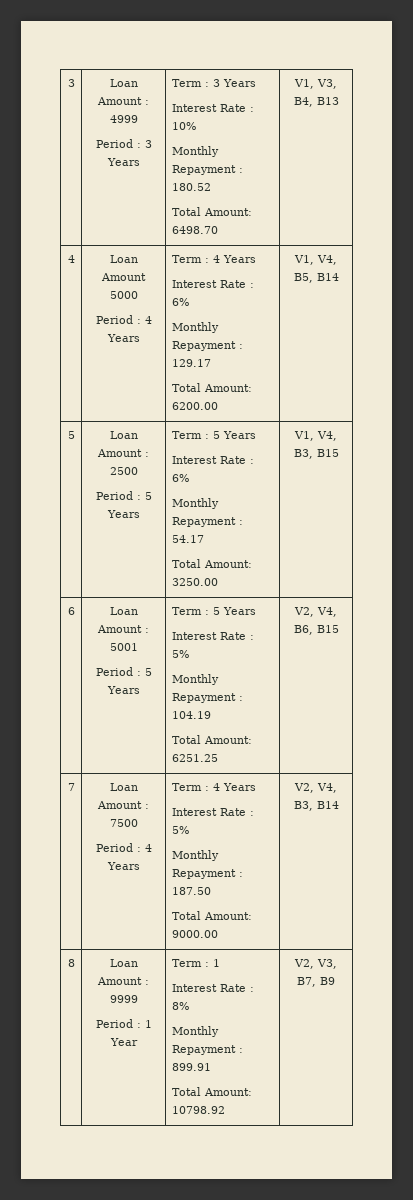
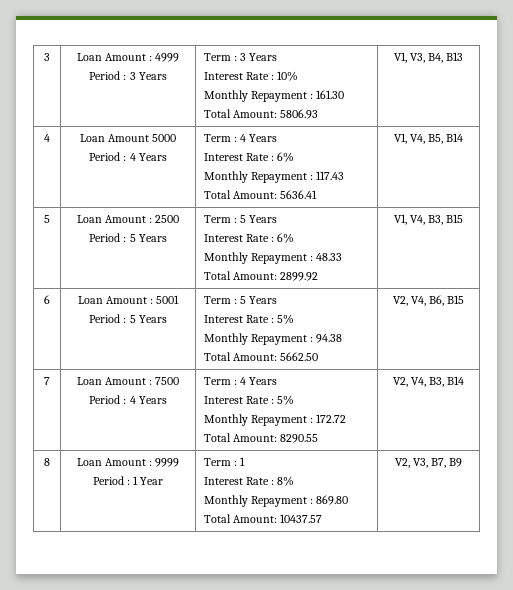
[171,183,211,191] [171,207,252,216] [171,226,218,234] 180.52 // Total Amount: 6498.70 -> [316,90,345,99] [204,109,319,119] 161.30 // Total Amount: 5806.93
[171,359,211,367] [171,383,252,392] [171,402,218,410] 129.17 // Total Amount: 6200.00 -> [316,171,345,180] [204,190,318,199] 117.43 // Total Amount: 5636.41
[171,535,204,543] [171,559,252,568] [171,578,218,586] 54.17 // Total Amount: 3250.00 -> [316,253,343,261] [204,271,319,281] 48.33 // Total Amount: 2899.92
[171,711,211,719] [171,735,252,744] [171,754,218,762] 104.19 // Total Amount: 6251.25 -> [316,334,343,343] [204,352,319,361] 94.38 // Total Amount: 5662.50
[171,887,211,895] [171,911,252,920] [171,930,218,938] 187.50 // Total Amount: 9000.00 -> [316,414,347,423] [204,433,319,443] 172.72 // Total Amount: 8290.55
[171,1063,211,1071] [171,1087,252,1096] [171,1106,225,1114] 899.91 // Total Amount: 10798.92 -> [316,495,349,505] [204,514,323,523] 869.80 // Total Amount: 10437.57

